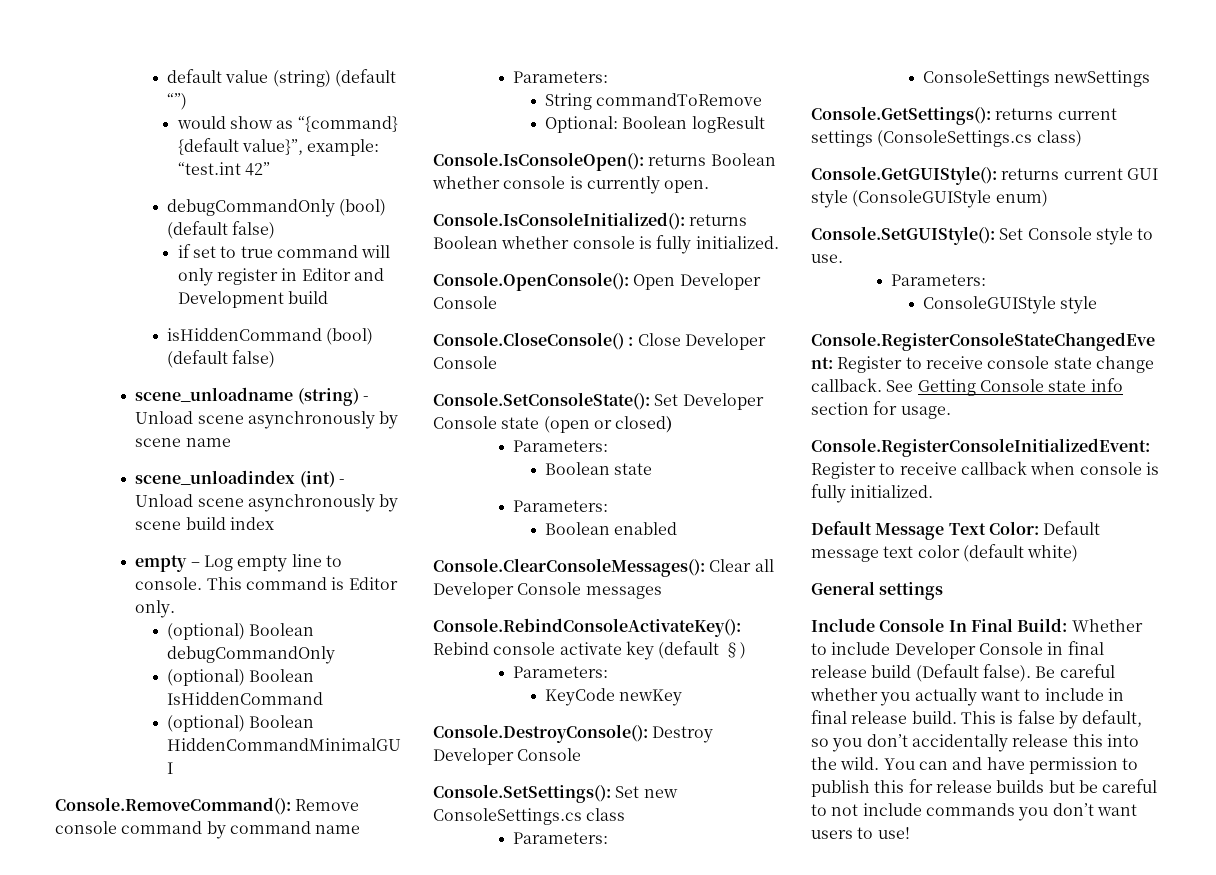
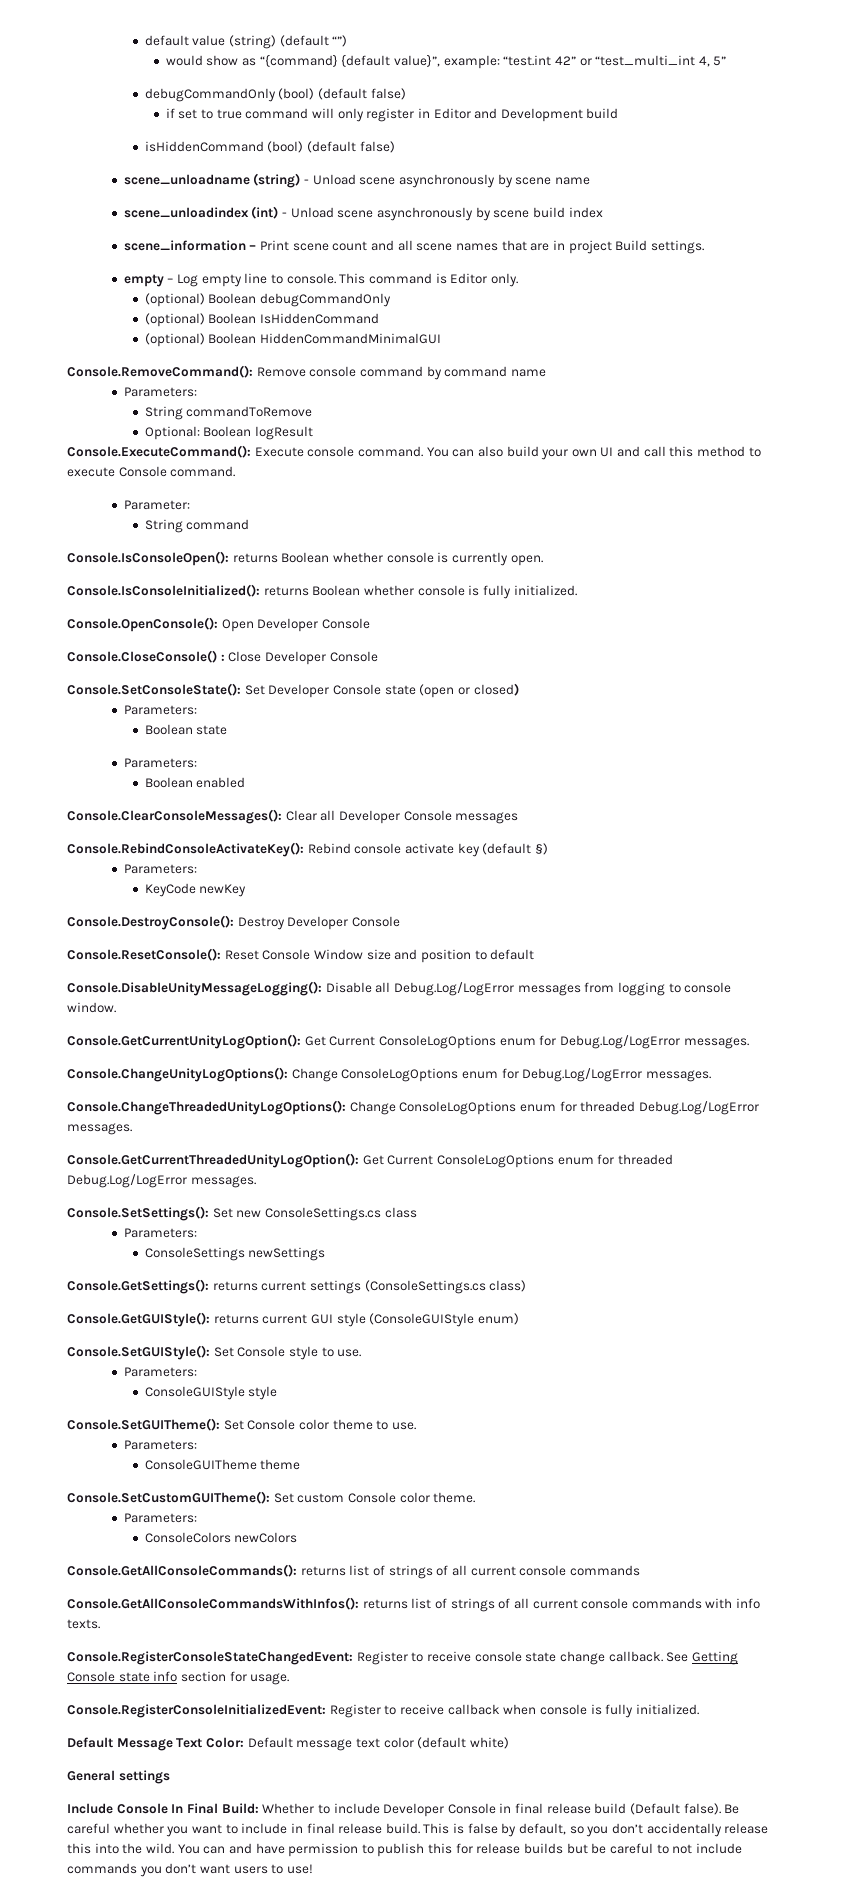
(270, 169) none -> [579,55,727,67] or “test_multi_int 4, 5”
(275, 523) none -> [123,240,704,254] // scene_information – Print scene count and all scene names that are in project Build settings.
(765, 124) none -> [67,445,761,460] [67,466,236,477] [123,500,190,510] [144,519,250,533] // Console.ExecuteCommand(): Execute console command. You can also build your own UI and call this method to execute Console command. // Parameter: // String command
(582, 754) none -> [67,948,535,963] [67,981,732,996] [67,1002,116,1013] [67,1034,749,1049] [67,1067,711,1082] [67,1100,759,1115] [67,1123,132,1135] [67,1153,673,1168] [67,1174,256,1188] // Console.ResetConsole(): Reset Console Window size and position to default // Console.DisableUnityMessageLogging(): Disable all Debug.Log/LogError messages from logging to console window. // Console.GetCurrentUnityLogOption(): Get Current ConsoleLogOptions enum for Debug.Log/LogError messages. // Console.ChangeUnityLogOptions(): Change ConsoleLogOptions enum for Debug.Log/LogError messages. // Console.ChangeThreadedUnityLogOptions(): Change ConsoleLogOptions enum for threaded Debug.Log/LogError messages. // Console.GetCurrentThreadedUnityLogOption(): Get Current ConsoleLogOptions enum for threaded Debug.Log/LogError messages.
(1098, 305) none -> [67,1418,416,1431] [123,1440,197,1450] [144,1459,301,1470] [67,1491,476,1504] [123,1513,197,1523] [144,1532,298,1543] [67,1564,640,1579] [67,1597,761,1612] [67,1619,100,1629] // Console.SetGUITheme(): Set Console color theme to use. // Parameters: // ConsoleGUITheme theme // Console.SetCustomGUITheme(): Set custom Console color theme. // Parameters: // ConsoleColors newColors // Console.GetAllConsoleCommands(): returns list of strings of all current console commands // Console.GetAllConsoleCommandsWithInfos(): returns list of strings of all current console commands with info texts.
[914,688,977,706] actually -> (189, 1831) none

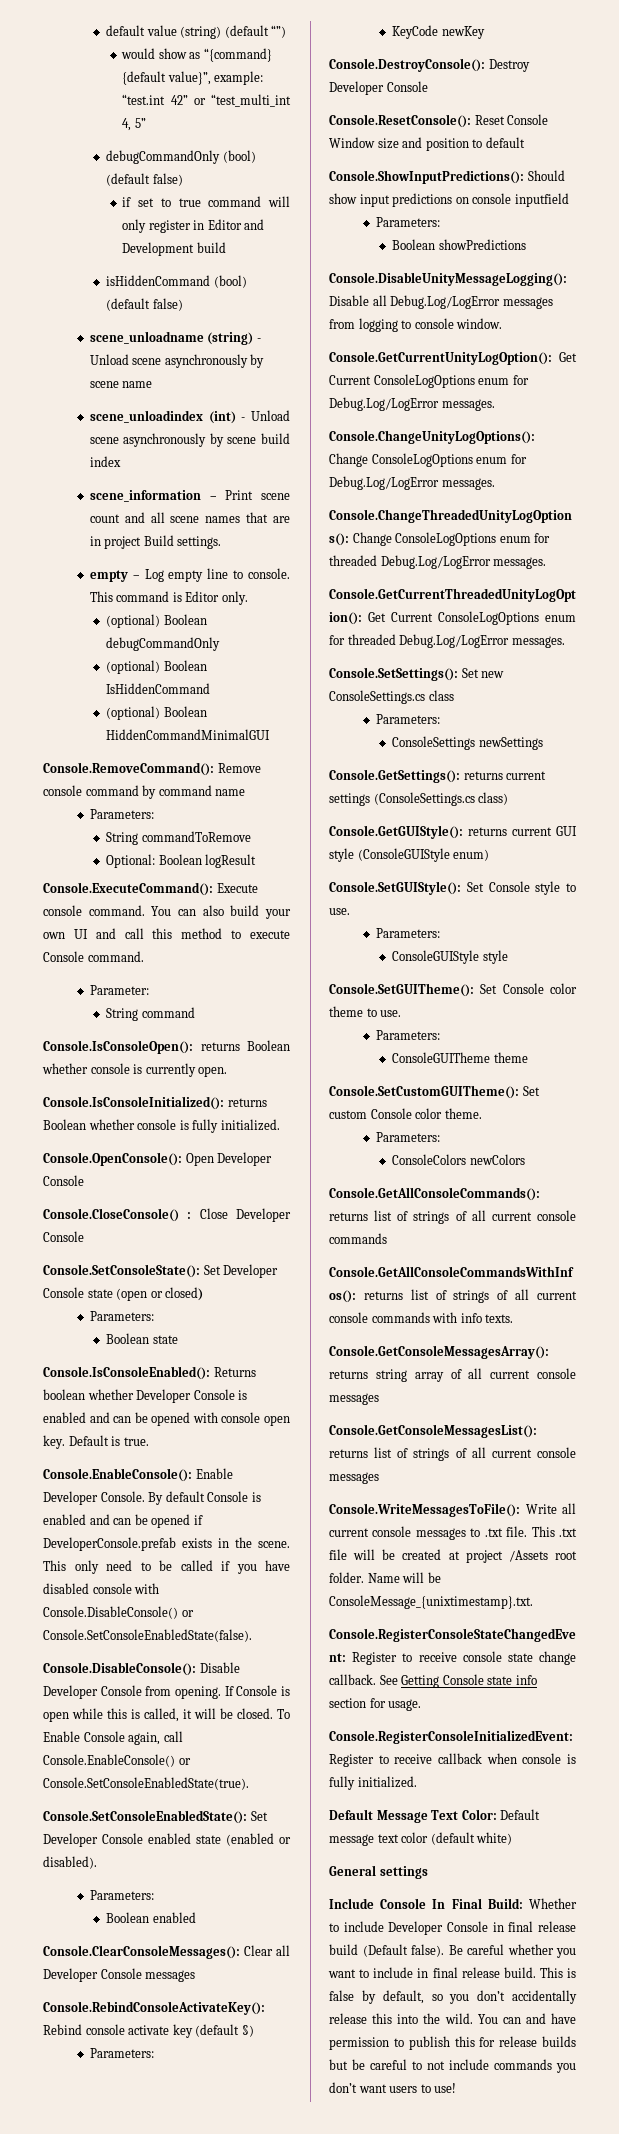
(228, 730) none -> [43,1366,256,1380] [43,1389,248,1403] [43,1412,290,1426] [43,1435,149,1449] [43,1468,233,1482] [43,1491,261,1505] [43,1514,203,1528] [43,1537,290,1551] [43,1560,290,1574] [43,1583,160,1594] [43,1606,194,1619] [43,1629,252,1642] [43,1662,240,1676] [43,1685,290,1699] [43,1708,290,1722] [43,1731,183,1745] [43,1754,191,1767] [43,1777,249,1790] [43,1810,268,1824] [43,1833,291,1847] [43,1856,97,1869] // Console.IsConsoleEnabled(): Returns boolean whether Developer Console is enabled and can be opened with console open key. Default is true. // Console.EnableConsole(): Enable Developer Console. By default Console is enabled and can be opened if DeveloperConsole.prefab exists in the scene. This only need to be called if you have disabled console with Console.DisableConsole() or Console.SetConsoleEnabledState(false). // Console.DisableConsole(): Disable Developer Console from opening. If Console is open while this is called, it will be closed. To Enable Console again, call Console.EnableConsole() or Console.SetConsoleEnabledState(true). // Console.SetConsoleEnabledState(): Set Developer Console enabled state (enabled or disabled).
(535, 954) none -> [329,170,565,184] [329,193,569,207] [375,217,440,227] [392,239,526,250] // Console.ShowInputPredictions(): Should show input predictions on console inputfield // Parameters: // Boolean showPredictions
(100, 1624) none -> [329,1345,549,1359] [329,1368,576,1382] [329,1393,379,1405] [329,1424,537,1438] [329,1447,576,1461] [329,1472,379,1484] [329,1503,576,1517] [329,1526,577,1540] [329,1549,577,1563] [329,1572,441,1583] [329,1595,533,1609] // Console.GetConsoleMessagesArray(): returns string array of all current console messages // Console.GetConsoleMessagesList(): returns list of strings of all current console messages // Console.WriteMessagesToFile(): Write all current console messages to .txt file. This .txt file will be created at project /Assets root folder. Name will be ConsoleMessage_{unixtimestamp}.txt.

